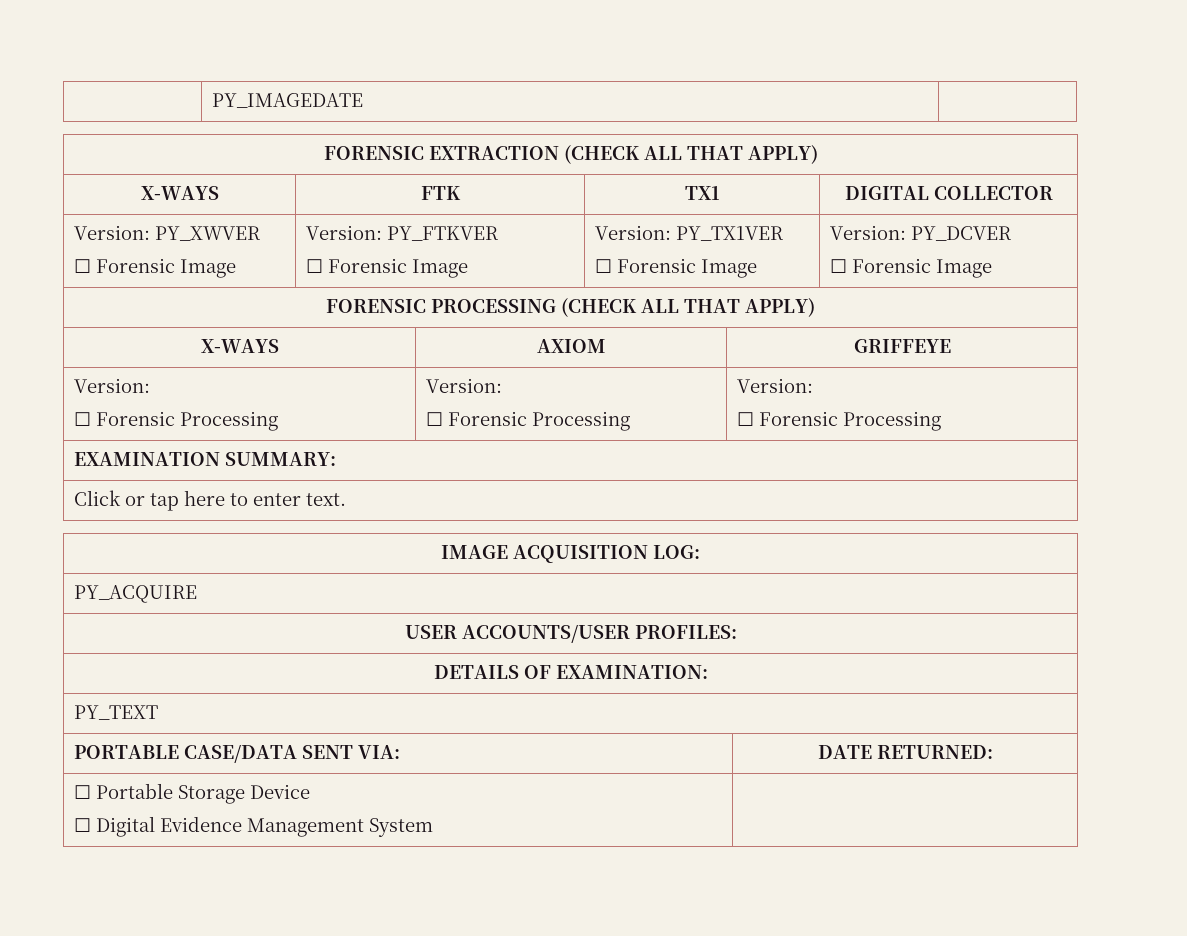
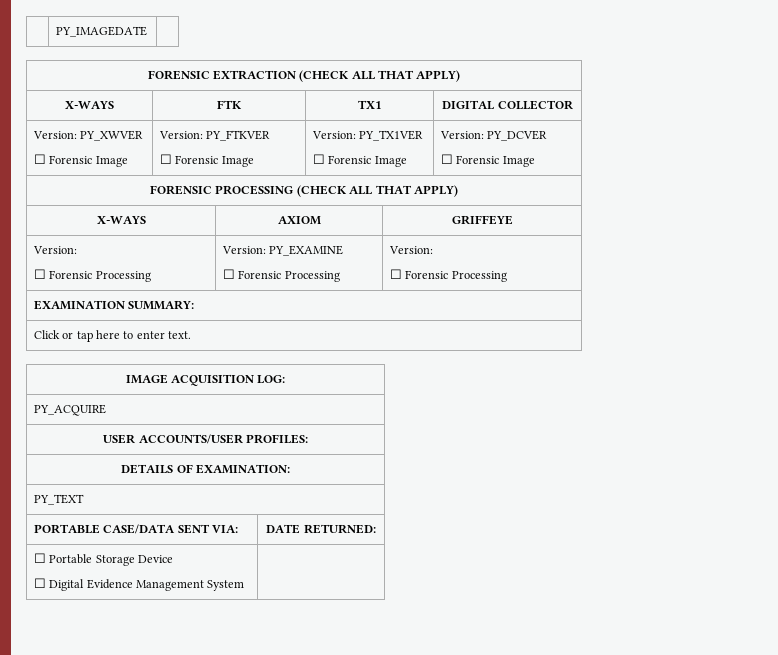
(503, 385) none -> [269,245,344,256] PY_EXAMINE

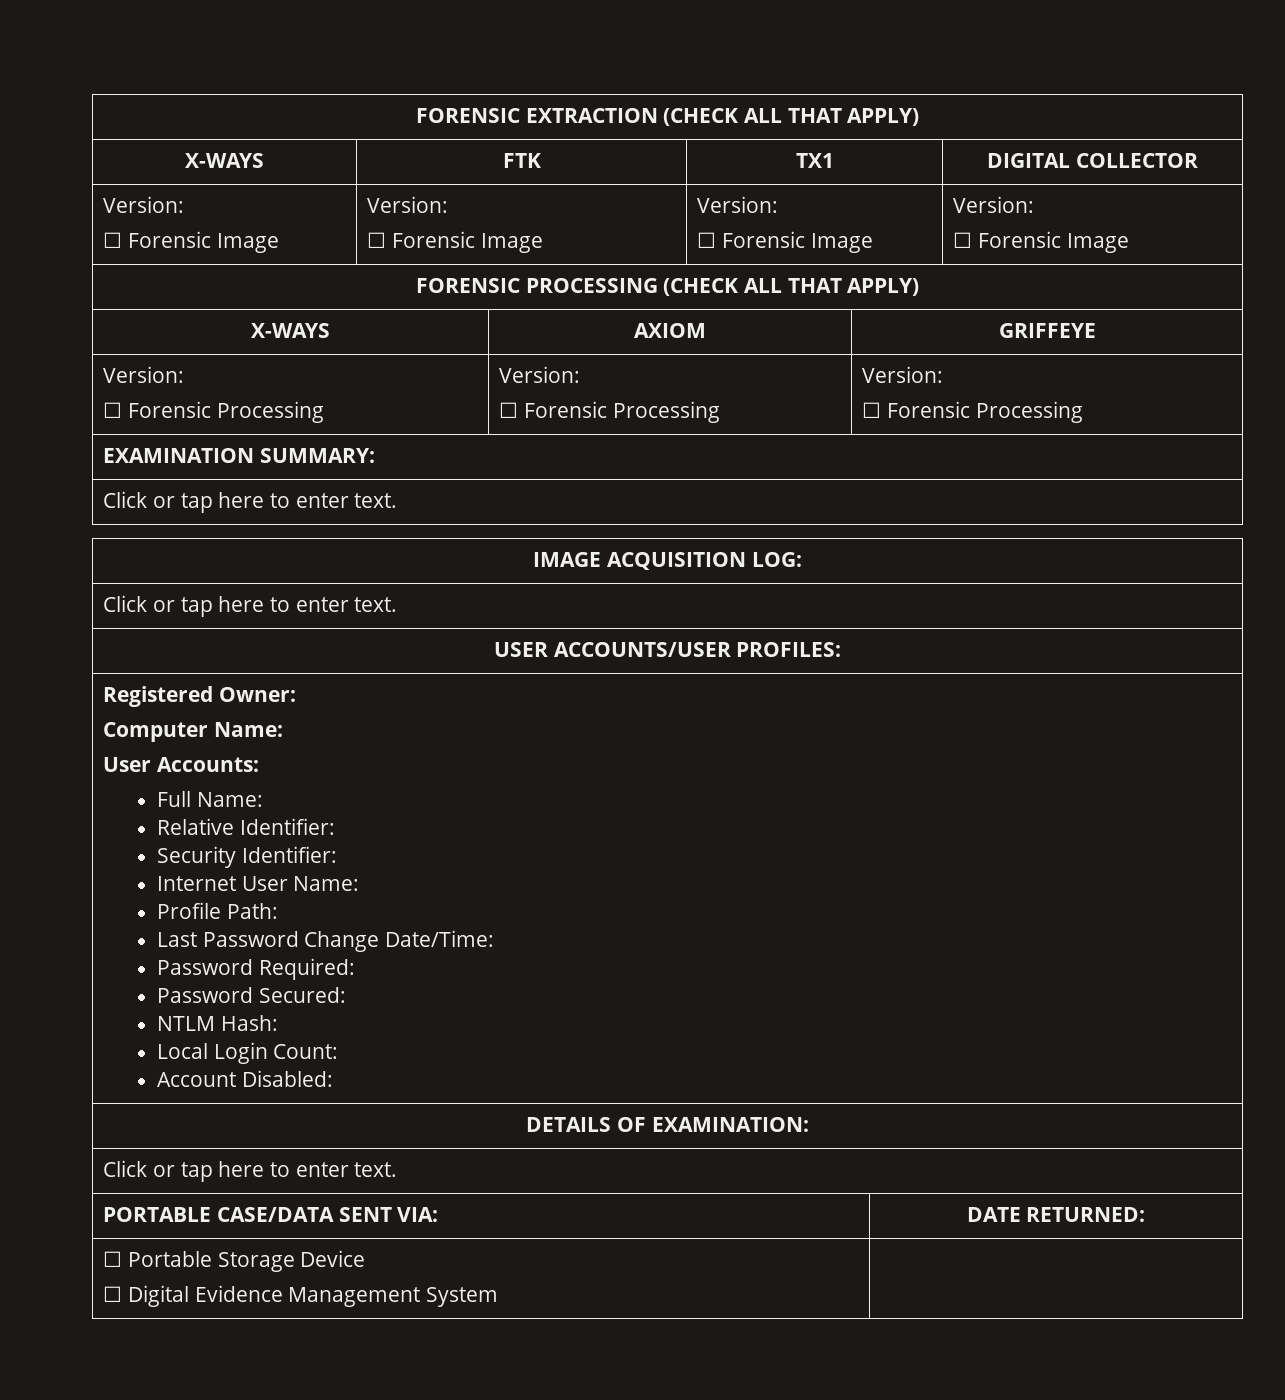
[55,26,147,37] | PY_IMAGEDATE | // -> (415, 115) none
[80,130,144,141] [33,154,128,167] [158,130,271,141] [159,154,254,167] [311,130,424,141] [312,154,407,167] [439,130,548,141] PY_XWVER // ☐ Forensic Image | Version: PY_FTKVER // ☐ Forensic Image | Version: PY_TX1VER // ☐ Forensic Image | Version: PY_DCVER -> [103,231,279,253] [367,196,449,213] [367,231,543,253] [697,196,779,213] [697,231,873,253] [953,196,1035,213] // ☐ Forensic Image | Version: // ☐ Forensic Image | Version: // ☐ Forensic Image | Version:
[269,245,344,256] PY_EXAMINE -> (581, 374) none
[33,404,106,416] [103,434,308,444] [121,464,290,474] [33,494,84,505] PY_ACQUIRE // USER ACCOUNTS/USER PROFILES: // DETAILS OF EXAMINATION: // PY_TEXT -> [103,595,398,617] [493,642,842,657] [103,686,296,707] [103,722,283,742] [103,757,259,772] [156,791,263,807] [156,818,335,835] [156,846,337,868] [156,876,360,891] [156,902,278,919] [156,930,494,952] [156,958,355,980] [156,987,346,1003] [156,1015,278,1031] [156,1042,339,1064] [156,1070,333,1087] [526,1117,809,1132] [103,1160,398,1182] Click or tap here to enter text. // USER ACCOUNTS/USER PROFILES: // Registered Owner: // Computer Name: // User Accounts: // Full Name: // Relative Identifier: // Security Identifier: // Internet User Name: // Profile Path: // Last Password Change Date/Time: // Password Required: // Password Secured: // NTLM Hash: // Local Login Count: // Account Disabled: // DETAILS OF EXAMINATION: // Click or tap here to enter text.

